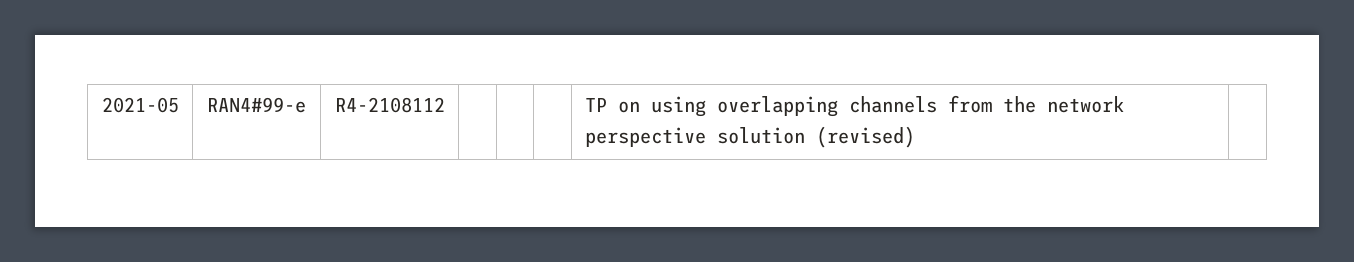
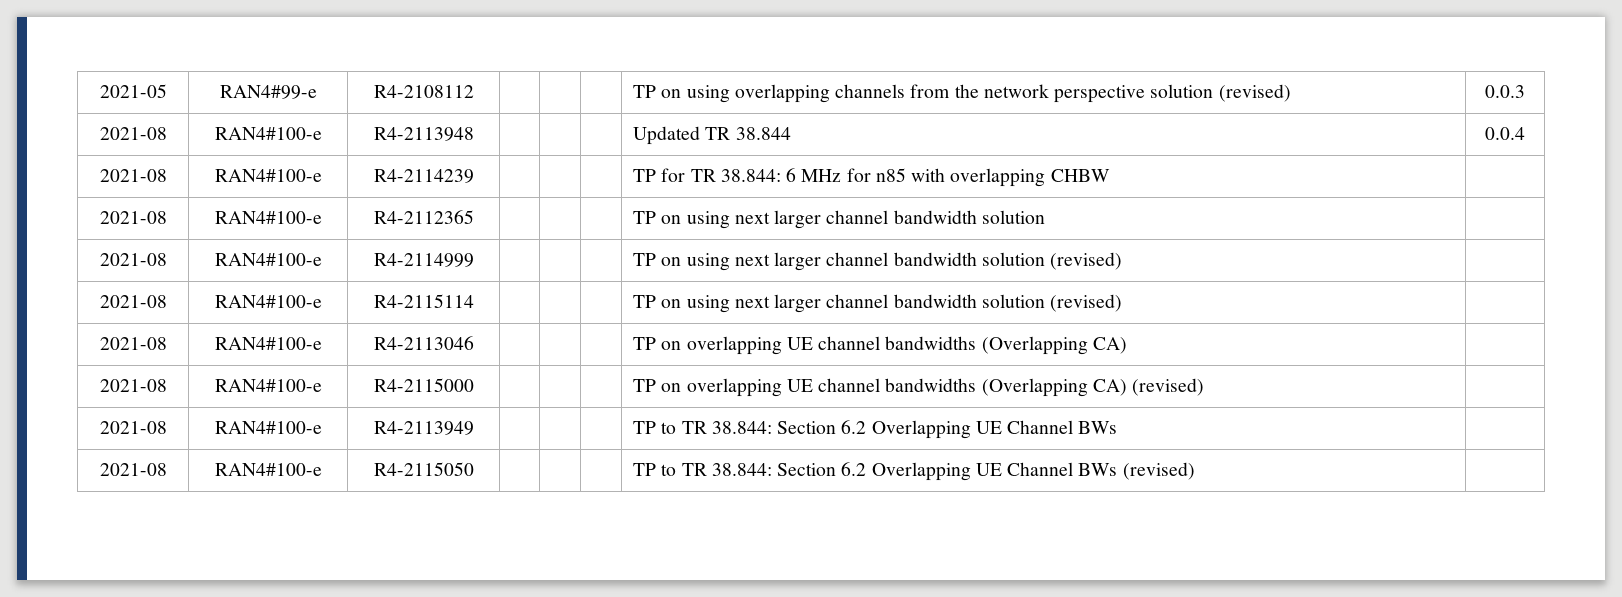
(915, 137) none -> [1485,85,1525,98] [99,127,167,140] [214,127,322,140] [373,127,474,141] [633,126,791,145] [1485,127,1525,140] [99,169,167,182] [214,169,322,182] [373,169,474,183] [633,168,1110,187] [99,211,167,224] [214,211,322,224] [373,210,474,224] [633,210,1045,229] [99,253,167,266] [214,253,322,266] [373,253,474,267] [633,252,1123,271] [99,295,167,308] [214,295,322,308] [373,294,474,308] [633,294,1123,313] [99,337,167,350] [214,337,322,350] [373,336,474,350] [633,336,1127,355] [99,379,167,392] [214,379,322,392] [373,378,474,392] [633,378,1205,397] [99,421,167,434] [214,421,322,434] [373,421,474,435] [633,420,1118,439] [99,463,167,476] [214,463,322,476] [373,462,474,476] [633,462,1195,481] | 0.0.3 // 2021-08 | RAN4#100-e | R4-2113948 | | | | Updated TR 38.844 | 0.0.4 // 2021-08 | RAN4#100-e | R4-2114239 | | | | TP for TR 38.844: 6 MHz for n85 with overlapping CHBW | // 2021-08 | RAN4#100-e | R4-2112365 | | | | TP on using next larger channel bandwidth solution | // 2021-08 | RAN4#100-e | R4-2114999 | | | | TP on using next larger channel bandwidth solution (revised) | // 2021-08 | RAN4#100-e | R4-2115114 | | | | TP on using next larger channel bandwidth solution (revised) | // 2021-08 | RAN4#100-e | R4-2113046 | | | | TP on overlapping UE channel bandwidths (Overlapping CA) | // 2021-08 | RAN4#100-e | R4-2115000 | | | | TP on overlapping UE channel bandwidths (Overlapping CA) (revised) | // 2021-08 | RAN4#100-e | R4-2113949 | | | | TP to TR 38.844: Section 6.2 Overlapping UE Channel BWs | // 2021-08 | RAN4#100-e | R4-2115050 | | | | TP to TR 38.844: Section 6.2 Overlapping UE Channel BWs (revised)

